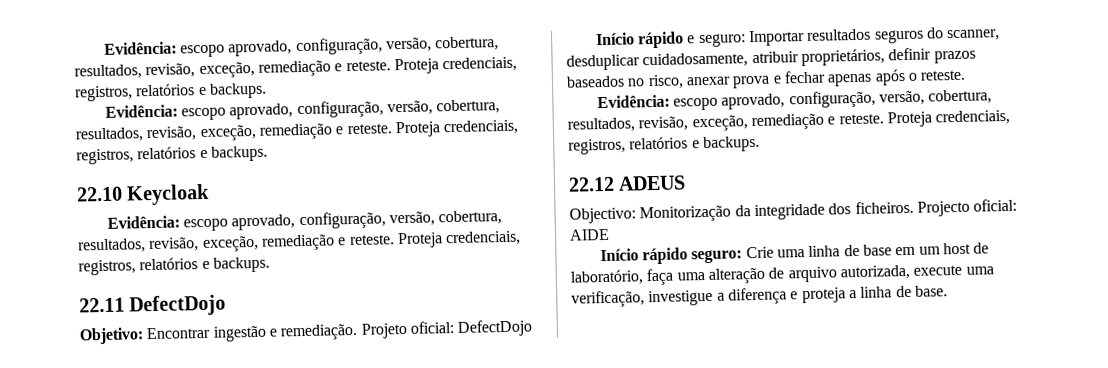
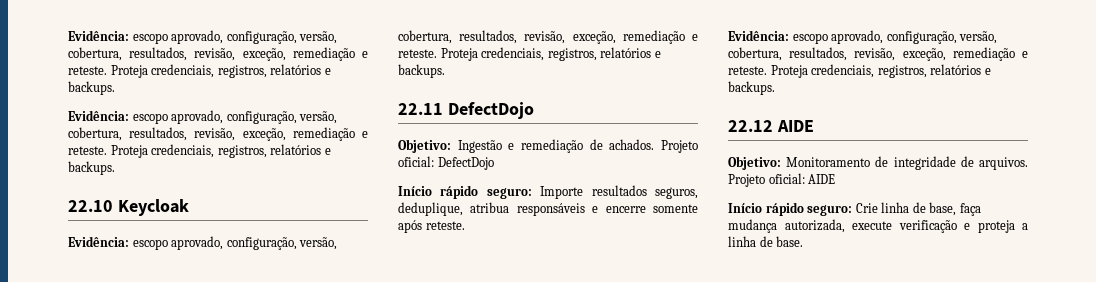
[146,323,359,342] Encontrar ingestão e remediação. -> [457,139,655,153] Ingestão e remediação de achados.
[687,27,1001,48] [566,47,976,71] [566,68,918,90] e seguro: Importar resultados seguros do scanner, desduplicar cuidadosamente, atribuir proprietários, definir prazos baseados no risco, anexar prova e fechar apenas após o -> [486,185,698,199] [398,202,698,216] [398,220,422,233] seguro: Importe resultados seguros, deduplique, atribua responsáveis e encerre somente após
[618,175,687,191] [569,200,970,224] ADEUS // Objectivo: Monitorização da integridade dos ficheiros. Projecto -> [776,120,814,132] [728,156,1028,170] [728,174,765,187] AIDE // Objetivo: Monitoramento de integridade de arquivos. Projeto
[777,242,990,258] [570,264,994,286] [571,287,787,308] uma linha de base em um host de laboratório, faça uma alteração de arquivo autorizada, execute uma verificação, investigue a diferença -> [881,202,981,216] [728,219,957,233] linha de base, faça mudança autorizada, execute verificação

